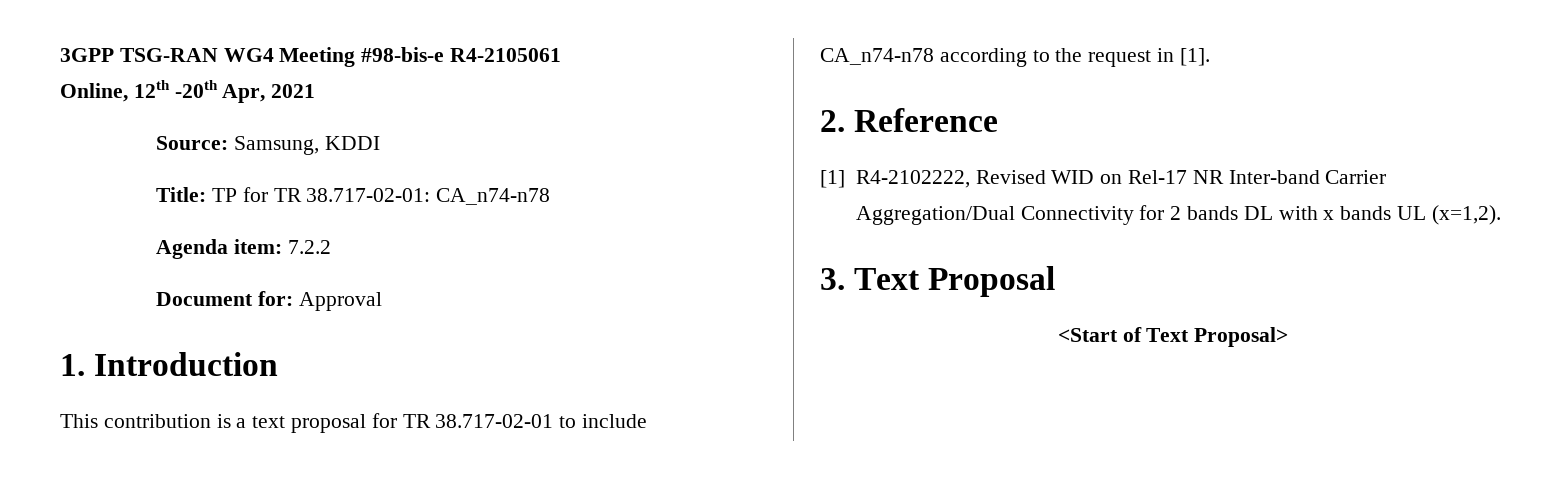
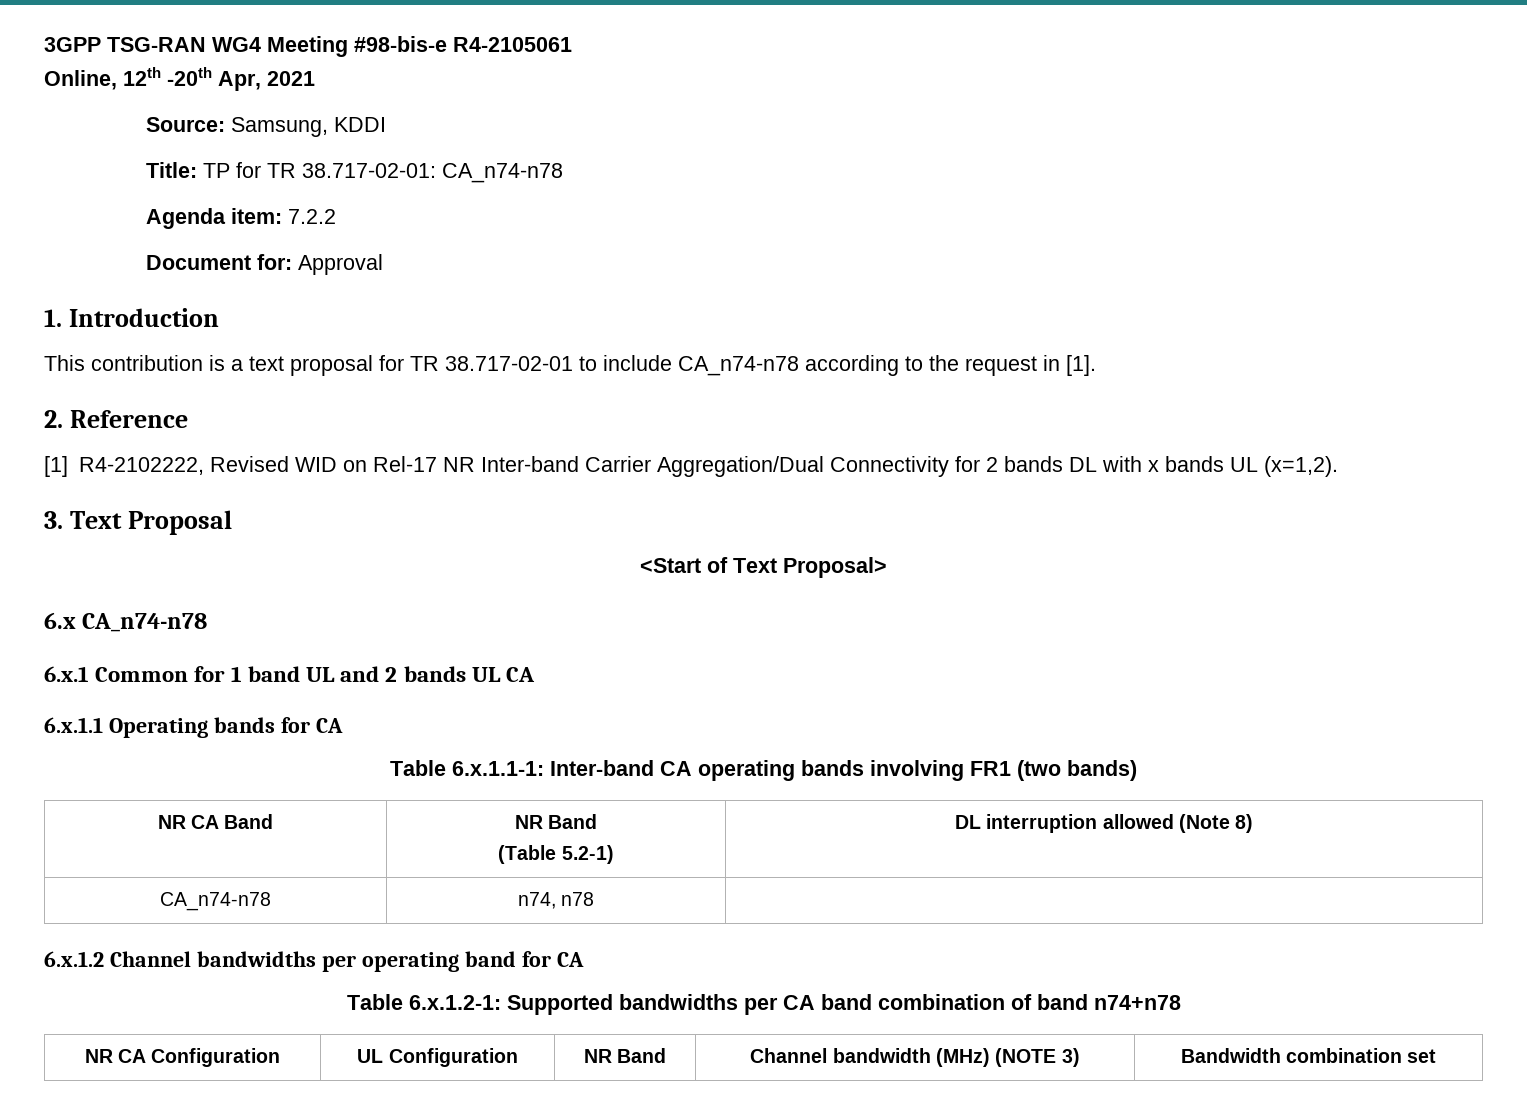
(1289, 337) none -> [44,612,208,632] [44,666,536,682] [44,717,343,738] [390,760,1137,781] [157,814,274,829] [514,814,598,829] [498,845,614,864] [954,814,1254,833] [160,892,271,911] [517,892,595,909] [44,951,584,972] [346,994,1181,1015] [84,1048,281,1067] [357,1048,518,1067] [583,1048,667,1063] [750,1048,1080,1067] [1180,1048,1437,1063] // 6.x CA_n74-n78 // 6.x.1 Common for 1 band UL and 2 bands UL CA // 6.x.1.1 Operating bands for CA // Table 6.x.1.1-1: Inter-band CA operating bands involving FR1 (two bands) // NR CA Band | NR Band // (Table 5.2-1) | DL interruption allowed (Note 8) // CA_n74-n78 | n74, n78 | // 6.x.1.2 Channel bandwidths per operating band for CA // Table 6.x.1.2-1: Supported bandwidths per CA band combination of band n74+n78 // NR CA Configuration | UL Configuration | NR Band | Channel bandwidth (MHz) (NOTE 3) | Bandwidth combination set

